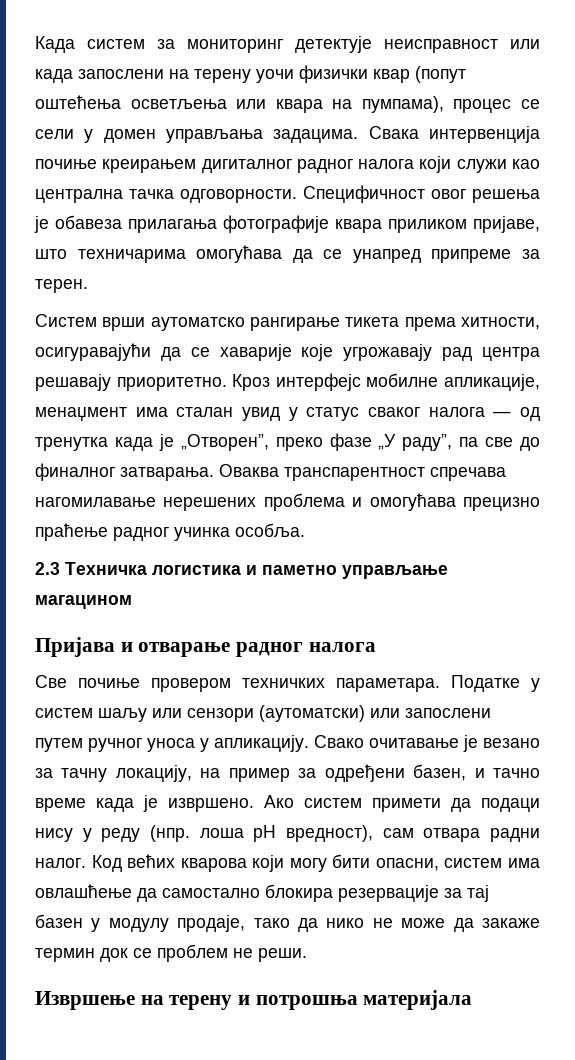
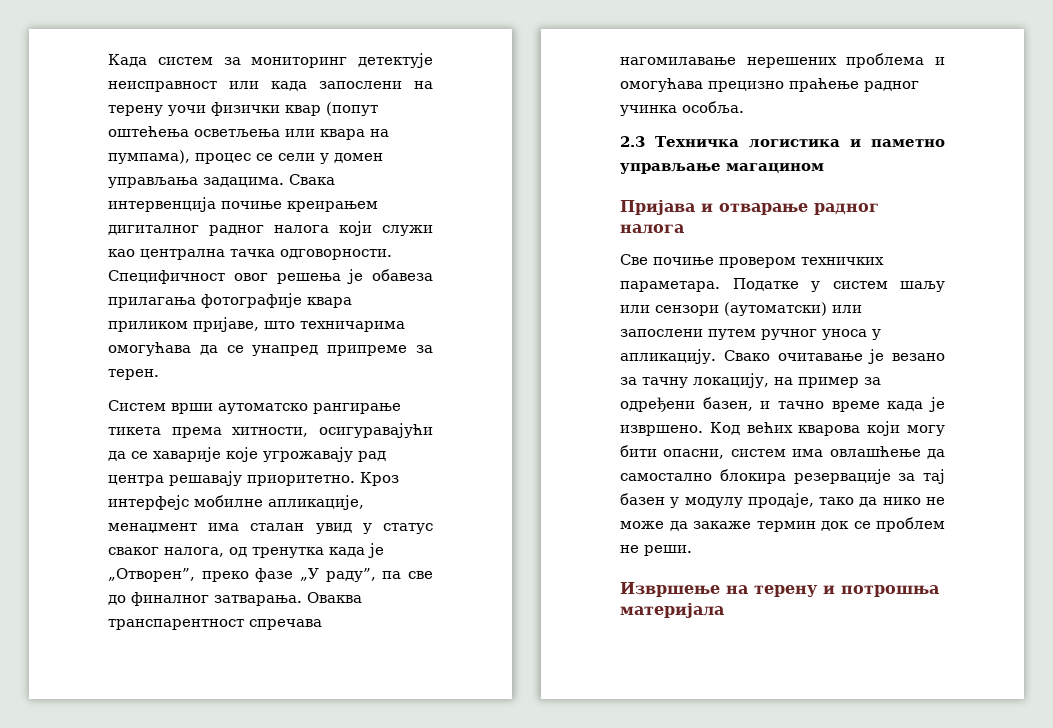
[428,407,512,417] налога — -> [164,547,224,557] налога,
[264,795,540,812] [35,825,540,842] [35,858,86,868] Ако систем примети да подаци нису у реду (нпр. лоша pH вредност), сам отвара радни налог. -> (703, 430) none

